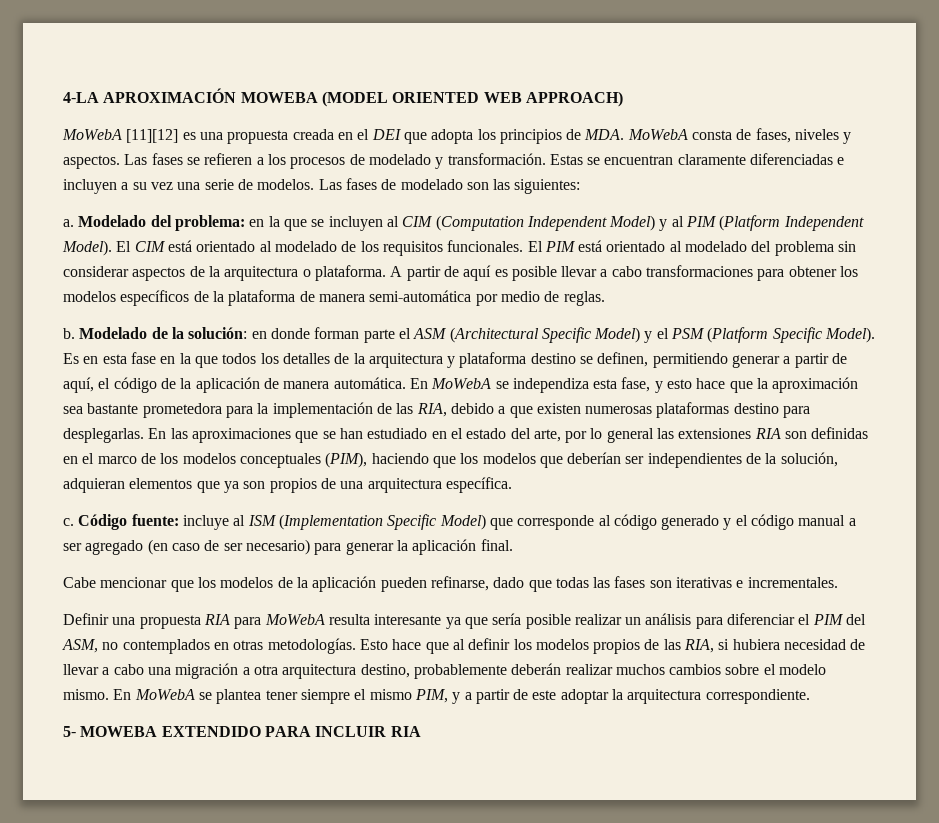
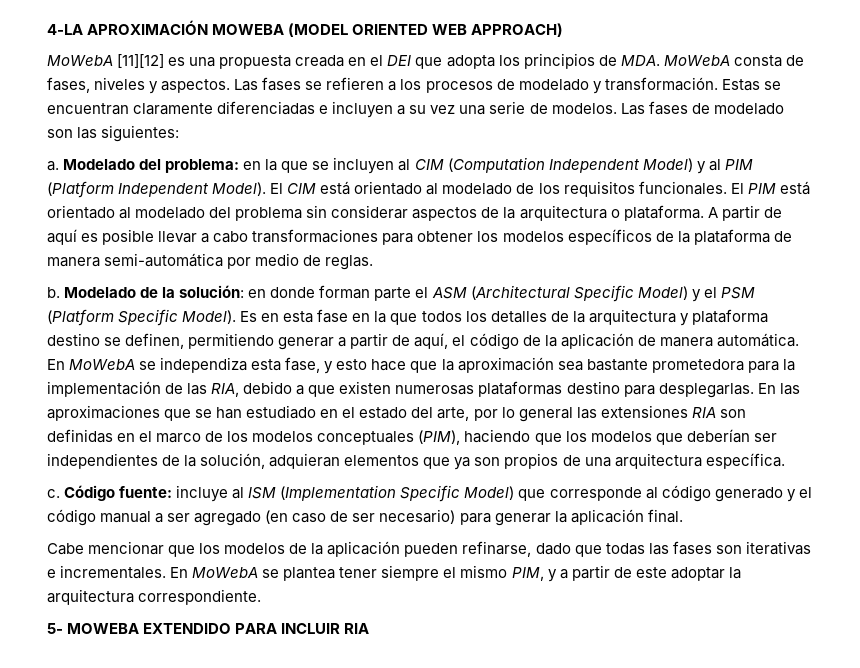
[63,613,867,629] [62,638,866,654] [63,663,827,679] [63,689,109,700] // Definir una propuesta RIA para MoWebA resulta interesante ya que sería posible realizar un análisis para diferenciar el PIM del ASM, no contemplados en otras metodologías. Esto hace que al definir los modelos propios de las RIA, si hubiera necesidad de llevar a cabo una migración a otra arquitectura destino, probablemente deberán realizar muchos cambios sobre el modelo mismo. -> (167, 572) none

